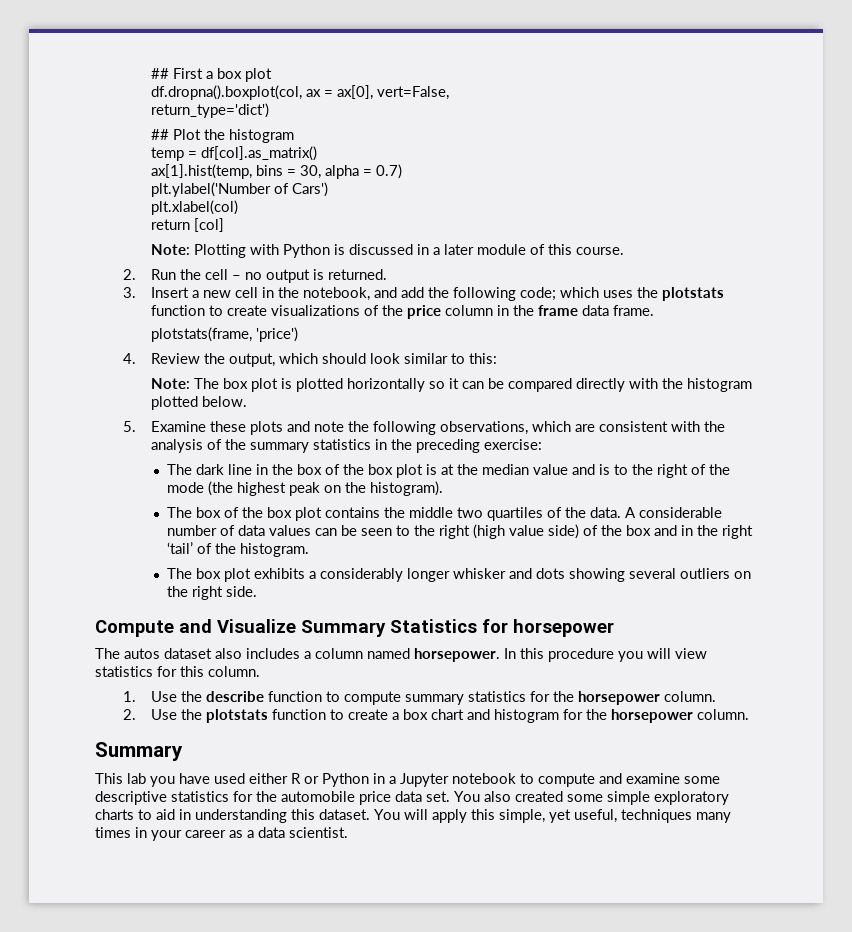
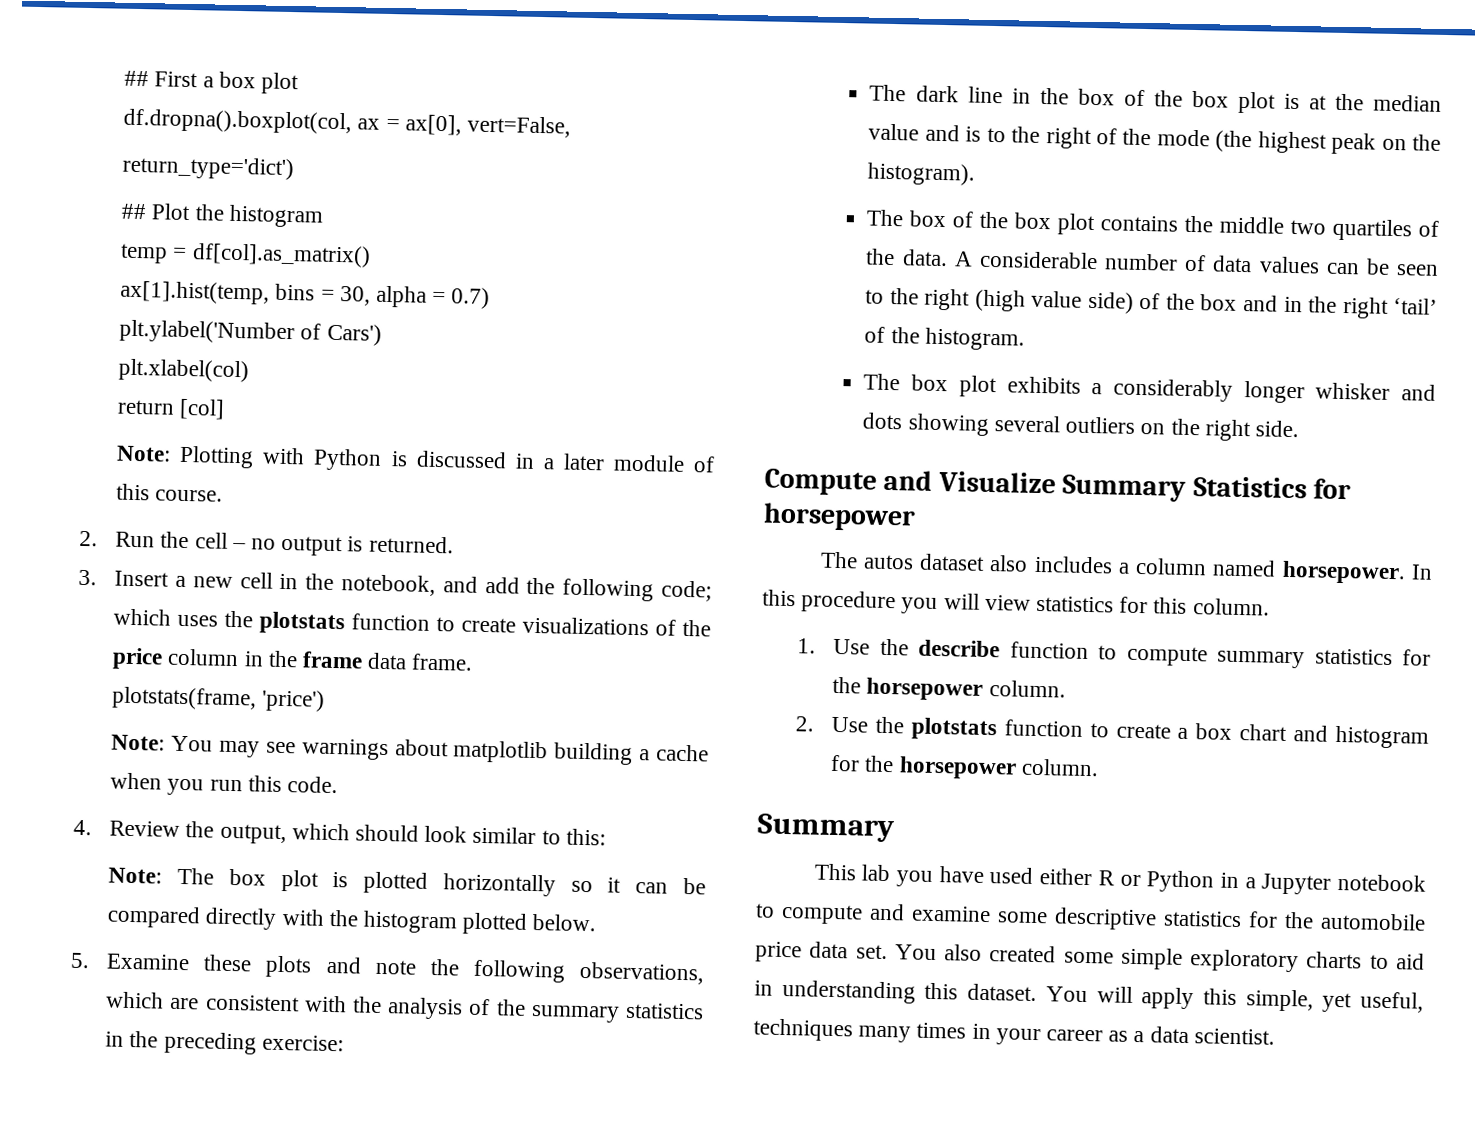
(299, 334) none -> [111,734,710,765] [110,772,339,796] // Note: You may see warnings about matplotlib building a cache when you run this code.

